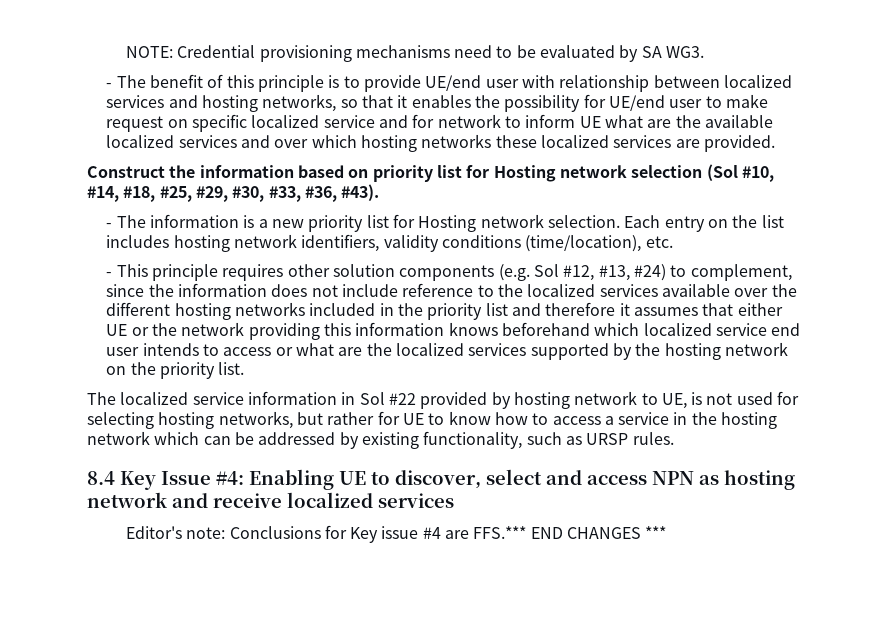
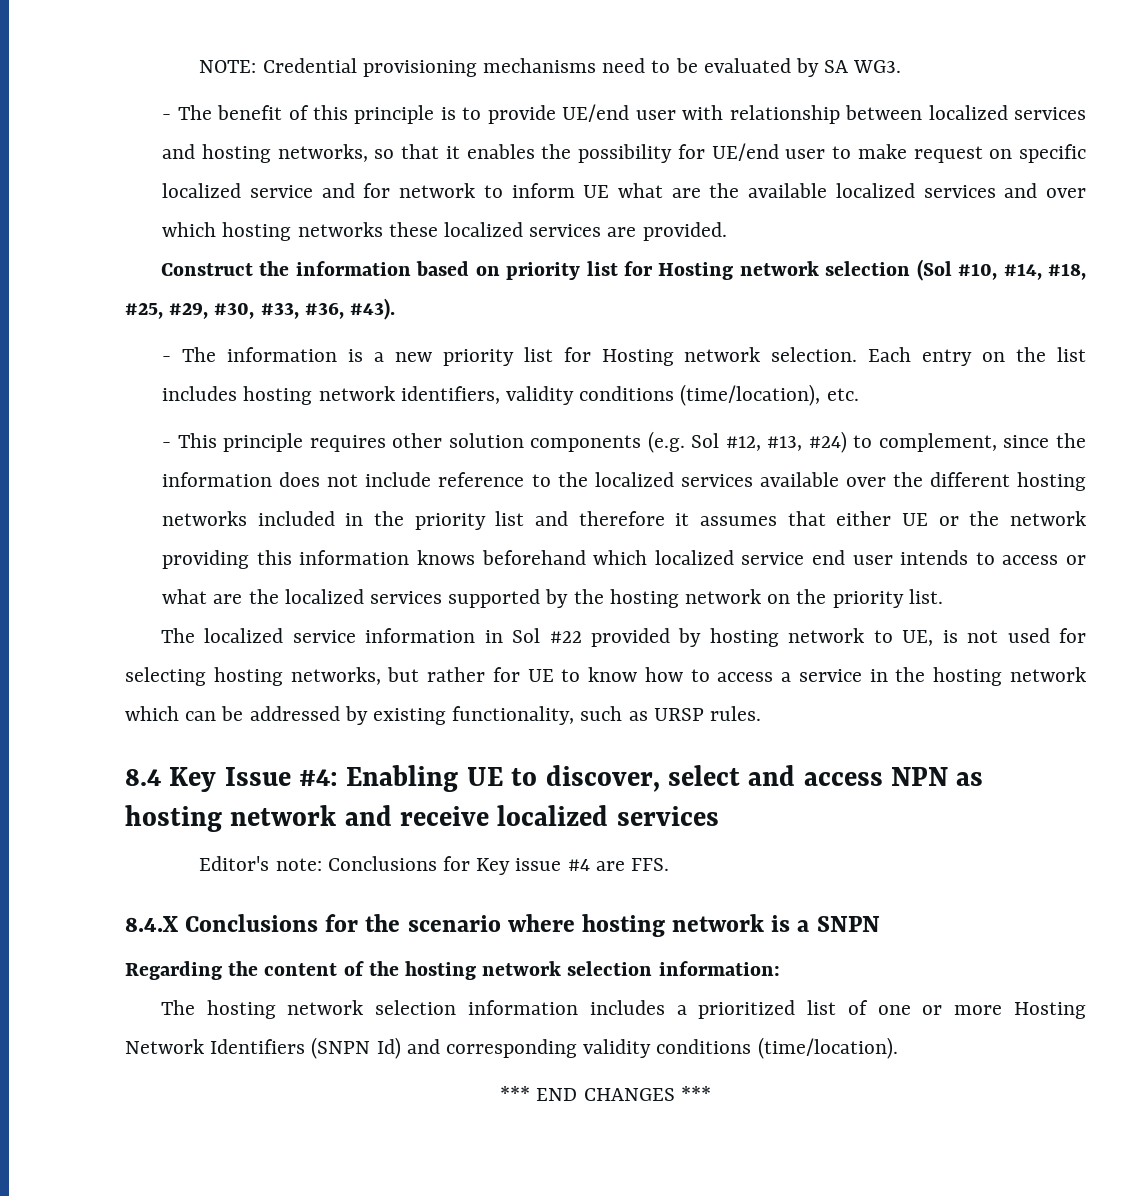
[473,526,527,539] FFS.*** -> [631,858,670,871] [125,914,880,937] [125,961,780,980] [160,1000,1086,1019] [125,1037,898,1059] [500,1086,531,1101] FFS. // 8.4.X Conclusions for the scenario where hosting network is a SNPN // Regarding the content of the hosting network selection information: // The hosting network selection information includes a prioritized list of one or more Hosting Network Identifiers (SNPN Id) and corresponding validity conditions (time/location). // ***

